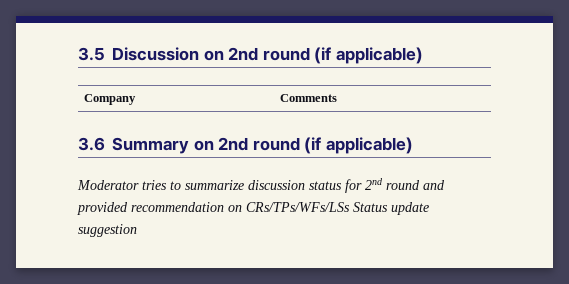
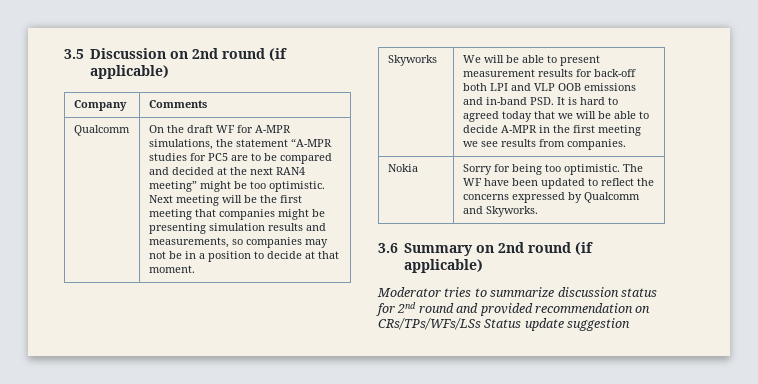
(338, 98) none -> [73,125,130,136] [148,125,291,133] [148,138,332,150] [148,153,332,164] [148,167,305,175] [148,181,325,192] [148,195,302,206] [148,209,325,220] [148,223,326,234] [148,237,328,248] [148,251,339,262] [148,265,195,273] [387,55,437,66] [462,55,600,66] [462,69,636,77] [462,83,636,91] [462,97,618,105] [462,111,649,122] [462,125,641,136] [462,139,626,150] [387,164,418,172] [462,164,643,175] [462,178,654,189] [462,192,640,203] [462,206,538,217] // Qualcomm | On the draft WF for A-MPR simulations, the statement “A-MPR studies for PC5 are to be compared and decided at the next RAN4 meeting” might be too optimistic. Next meeting will be the first meeting that companies might be presenting simulation results and measurements, so companies may not be in a position to decide at that moment. // Skyworks | We will be able to present measurement results for back-off both LPI and VLP OOB emissions and in-band PSD. It is hard to agreed today that we will be able to decide A-MPR in the first meeting we see results from companies. // Nokia | Sorry for being too optimistic. The WF have been updated to reflect the concerns expressed by Qualcomm and Skyworks.

